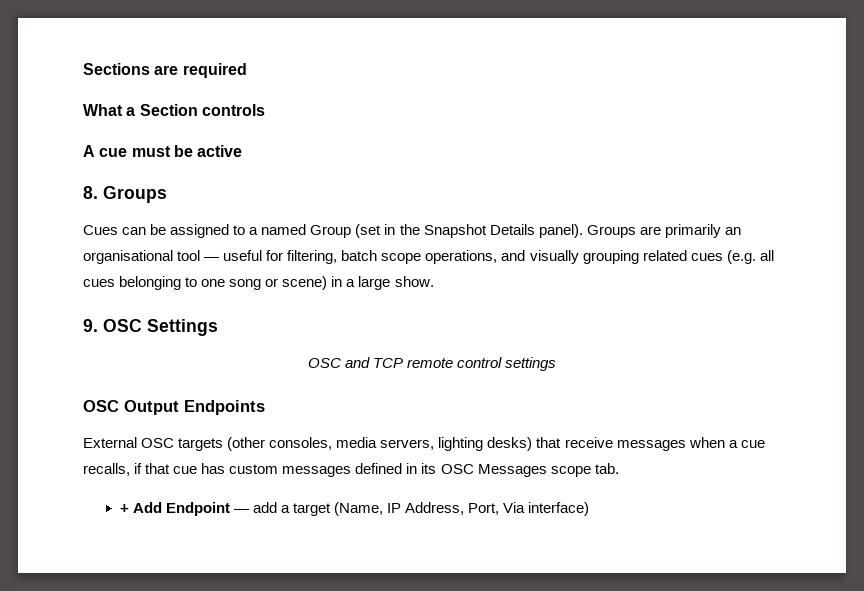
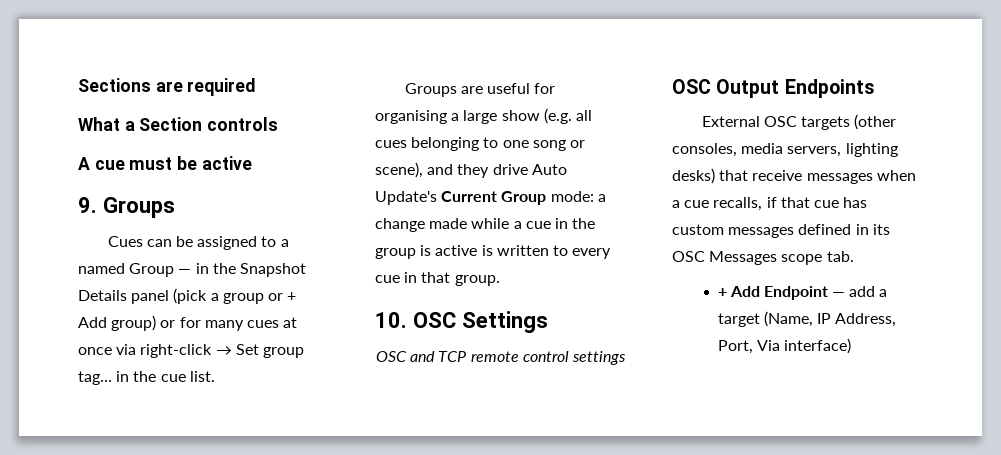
[83,186,98,199] 8. -> [78,197,97,213] 9.
[355,224,382,238] (set -> [178,269,192,274] —
[538,224,741,238] [83,250,723,264] panel). Groups are primarily an organisational tool — useful for filtering, batch scope operations, and visually grouping related cues -> [131,288,297,304] [78,315,298,331] [78,344,304,358] [78,371,215,385] [404,83,556,97] [375,110,540,124] panel (pick a group or + Add group) or for many cues at once via right-click → Set group tag… in the cue list. // Groups are useful for organising a large show
[282,276,434,290] [83,319,98,332] scene) in a large show. // 9. -> [375,162,567,178] [375,191,606,205] [375,218,596,232] [375,245,612,259] [375,272,500,286] [375,312,407,328] scene), and they drive Auto Update's Current Group mode: a change made while a cue in the group is active is written to every cue in that group. // 10.

